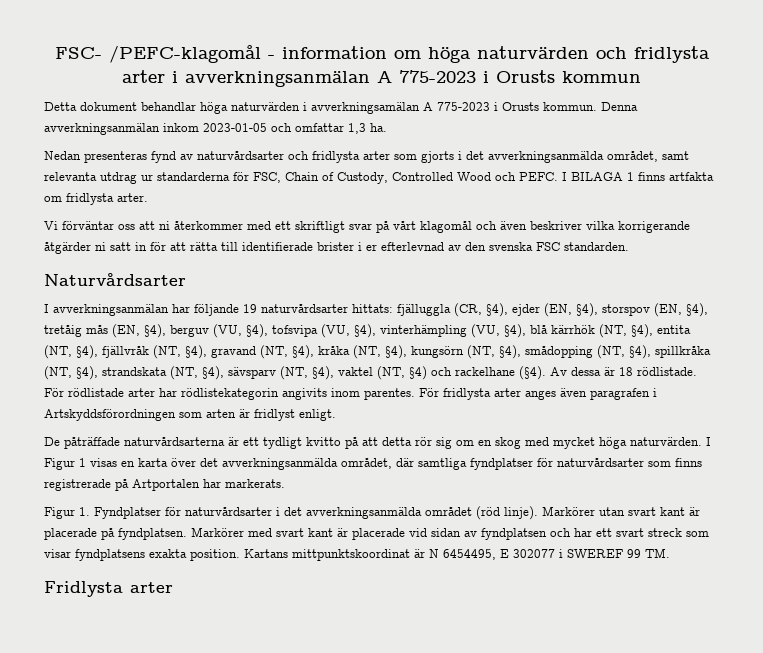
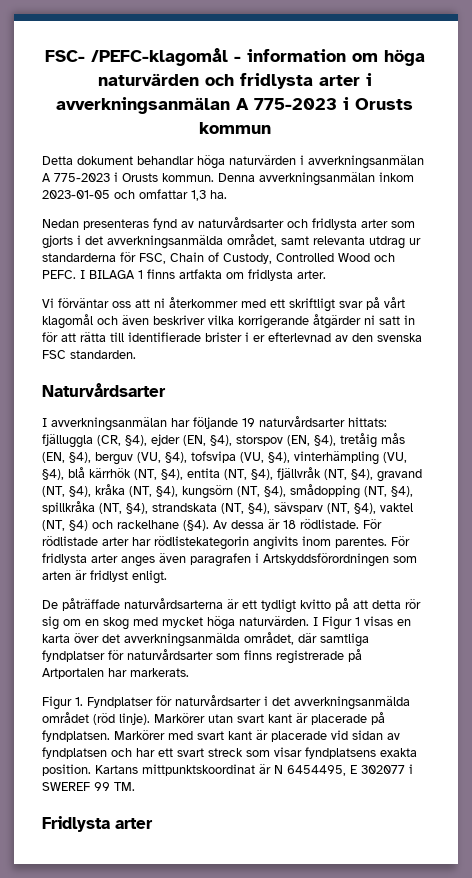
[311,102,420,114] avverkningsamälan -> [308,155,424,169] avverkningsanmälan

